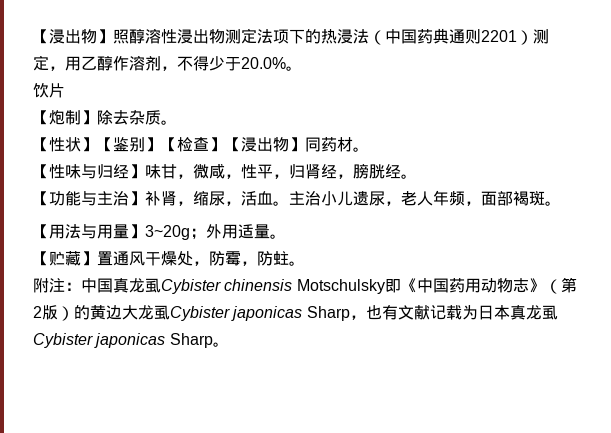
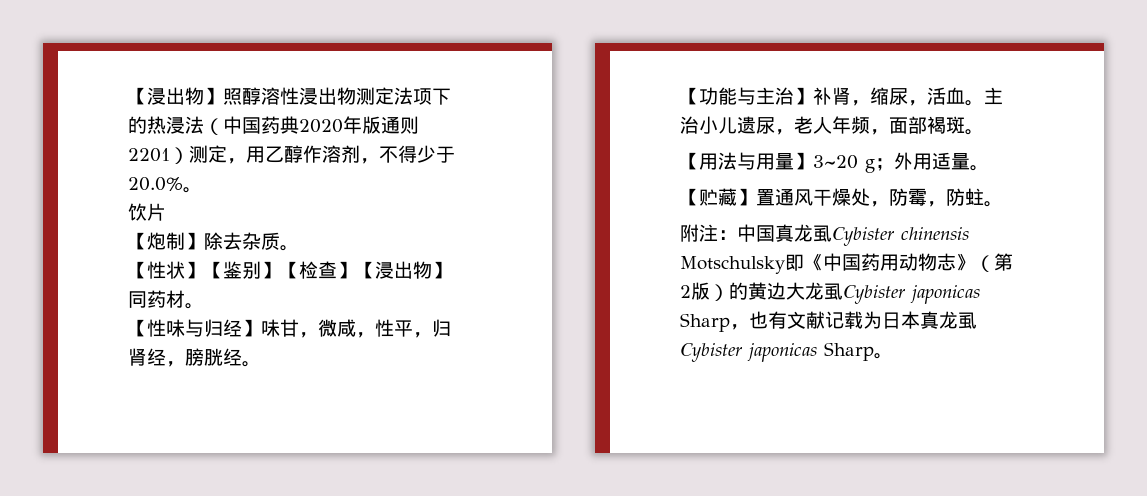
(449, 36) none -> [299,116,381,134] 2020年版
[145,225,190,240] 3~20g -> [813,155,875,173] 3~20 g

